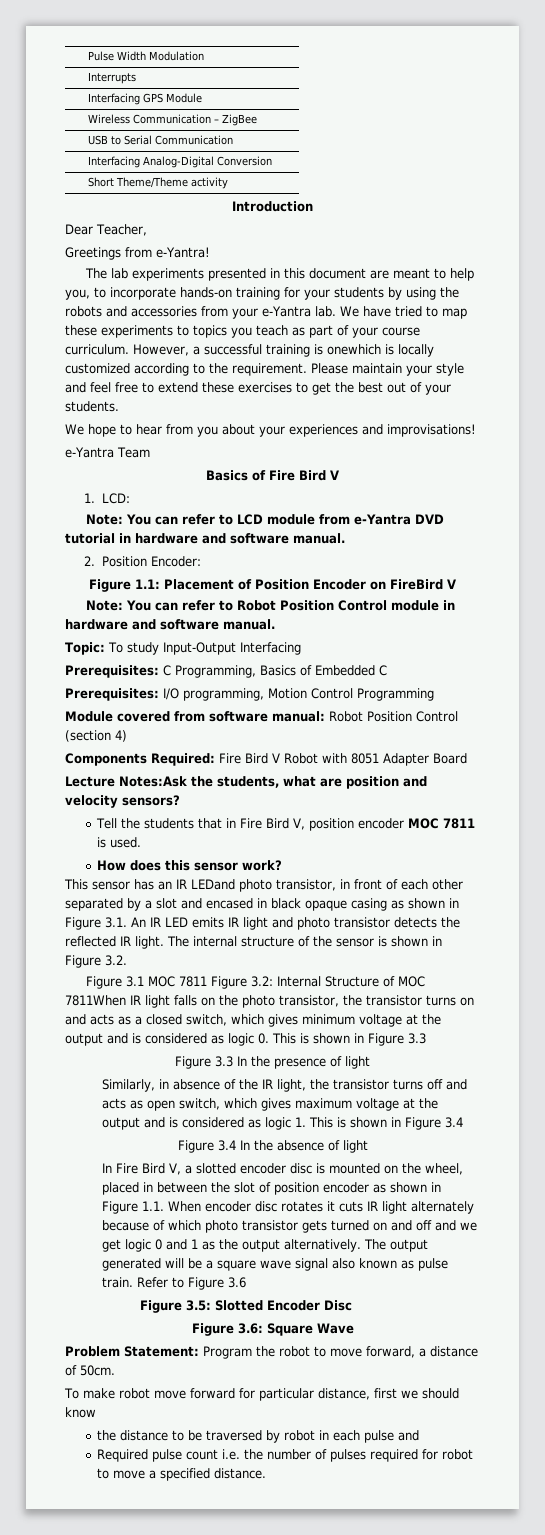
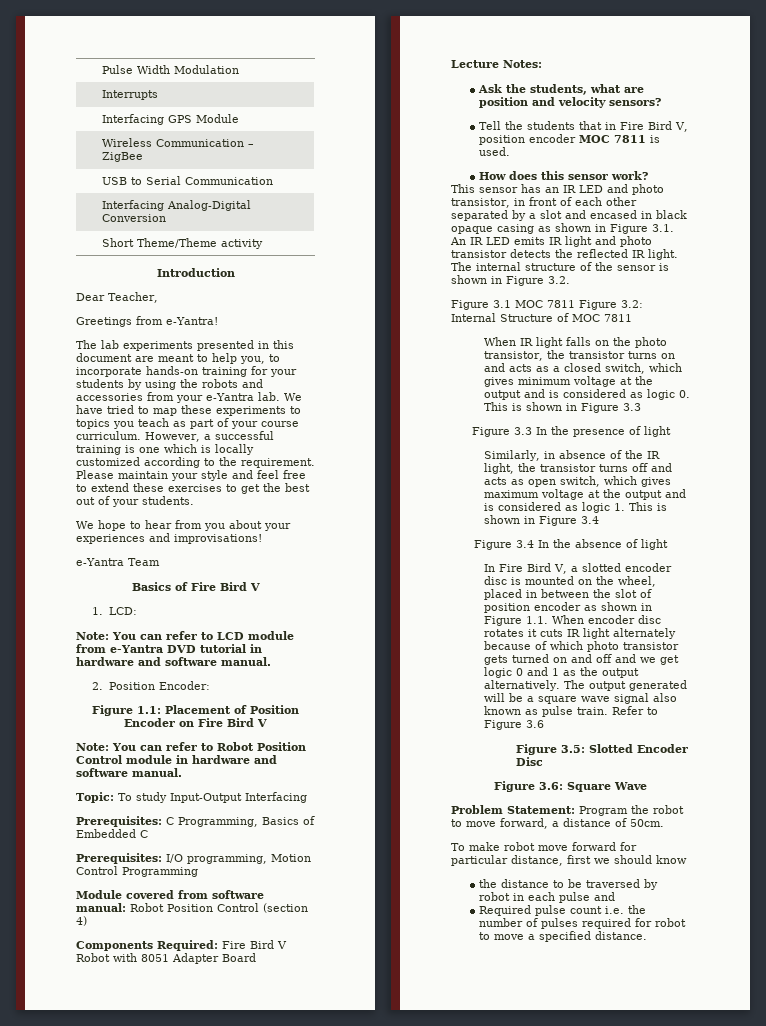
[327,344,381,355] onewhich -> [139,444,197,453] one which
[390,579,443,590] FireBird -> [198,718,254,727] Fire Bird
[119,776,187,787] Notes:Ask -> [503,60,542,68] [478,84,503,93] Notes: // Ask
[191,879,235,890] LEDand -> [579,184,628,193] LED and
[65,995,126,1006] 7811When -> [604,314,632,322] [483,337,516,346] 7811 // When

